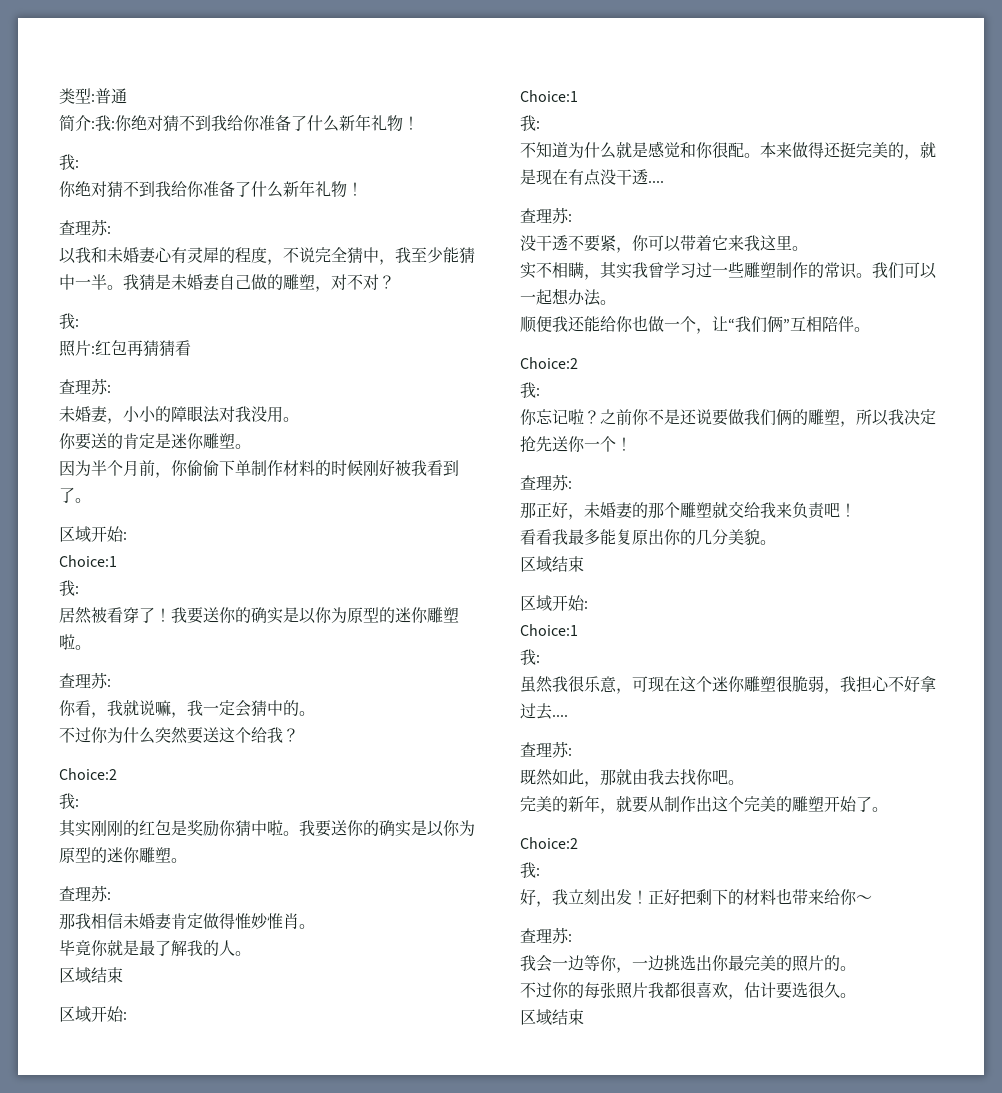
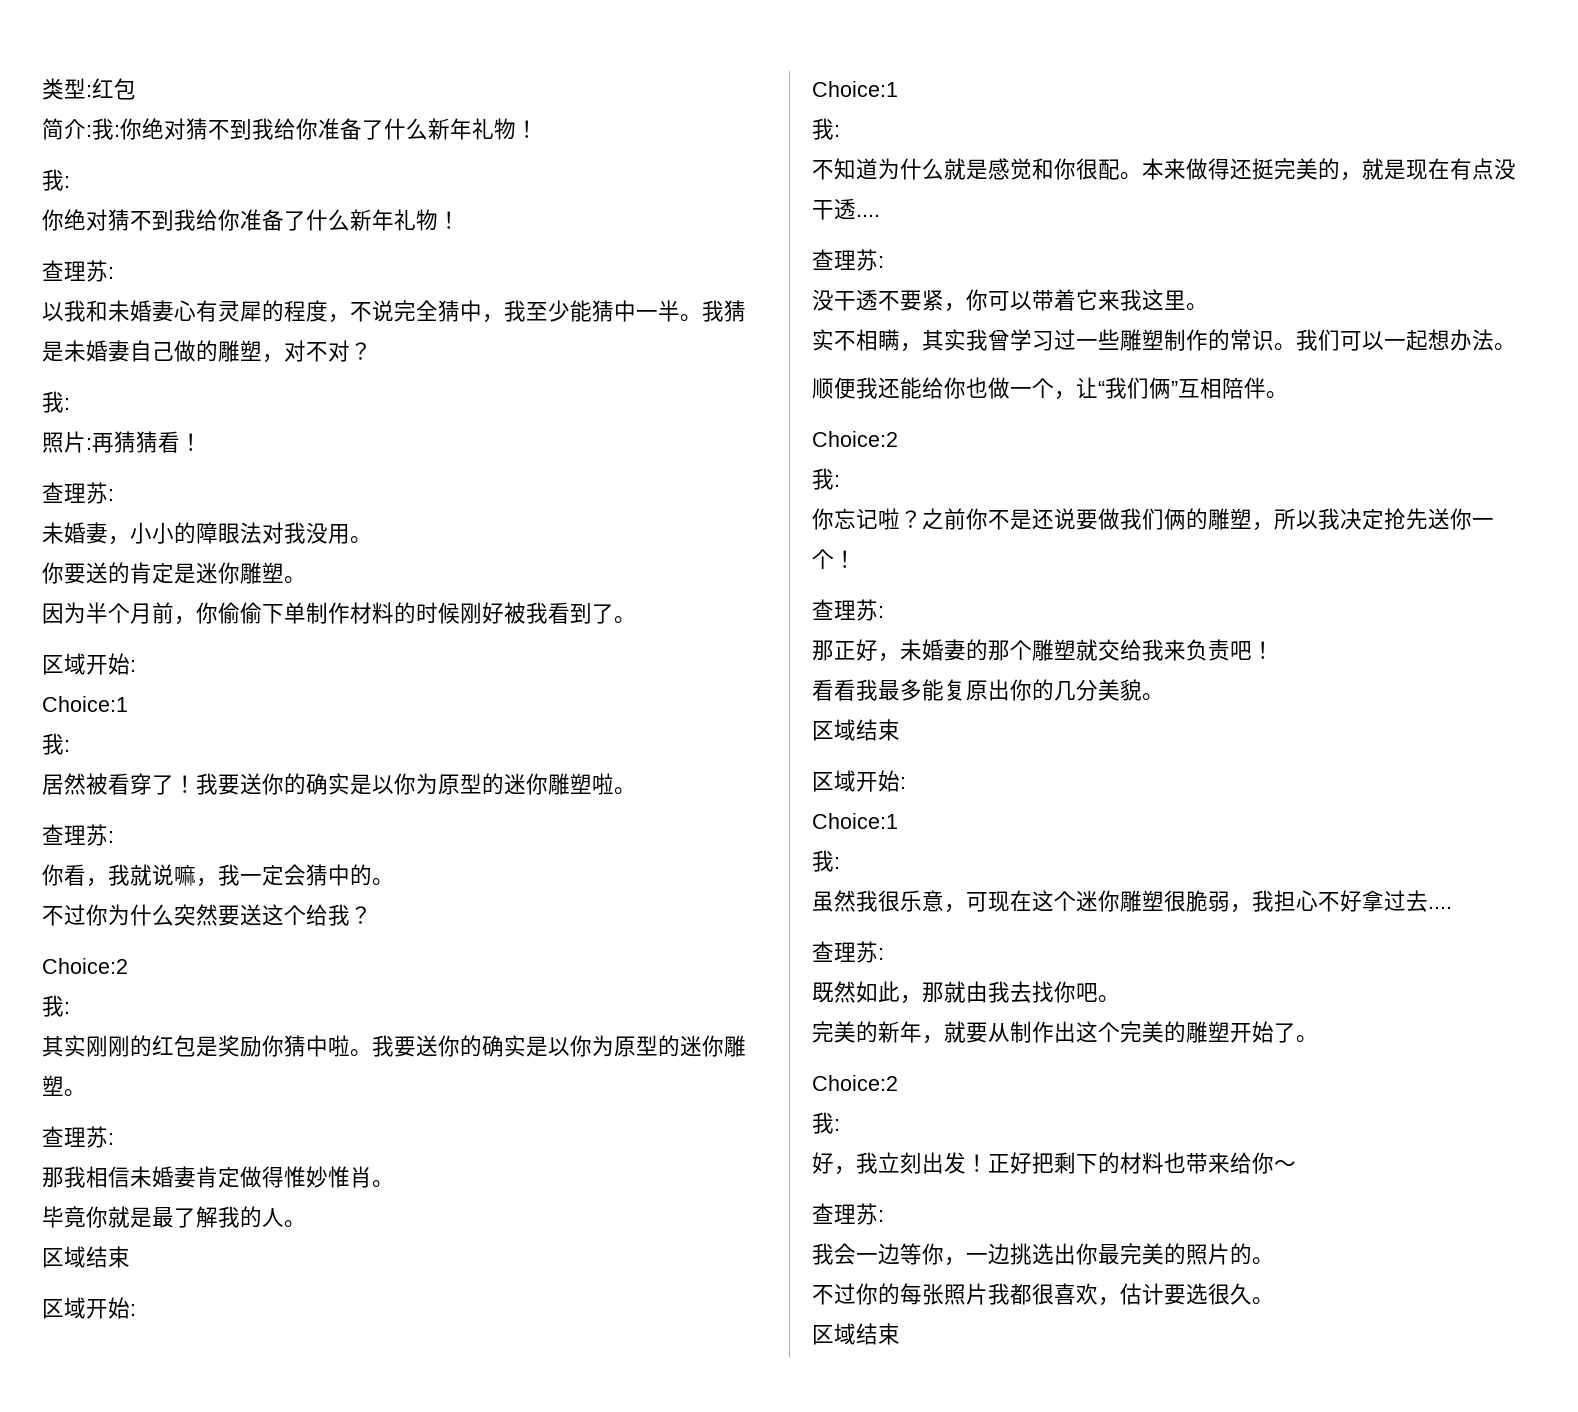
[95,88,127,104] 普通 -> [92,78,136,100] 红包
[95,340,127,356] 红包 -> (92, 444) none
(191, 348) none -> [180,433,202,451] ！

